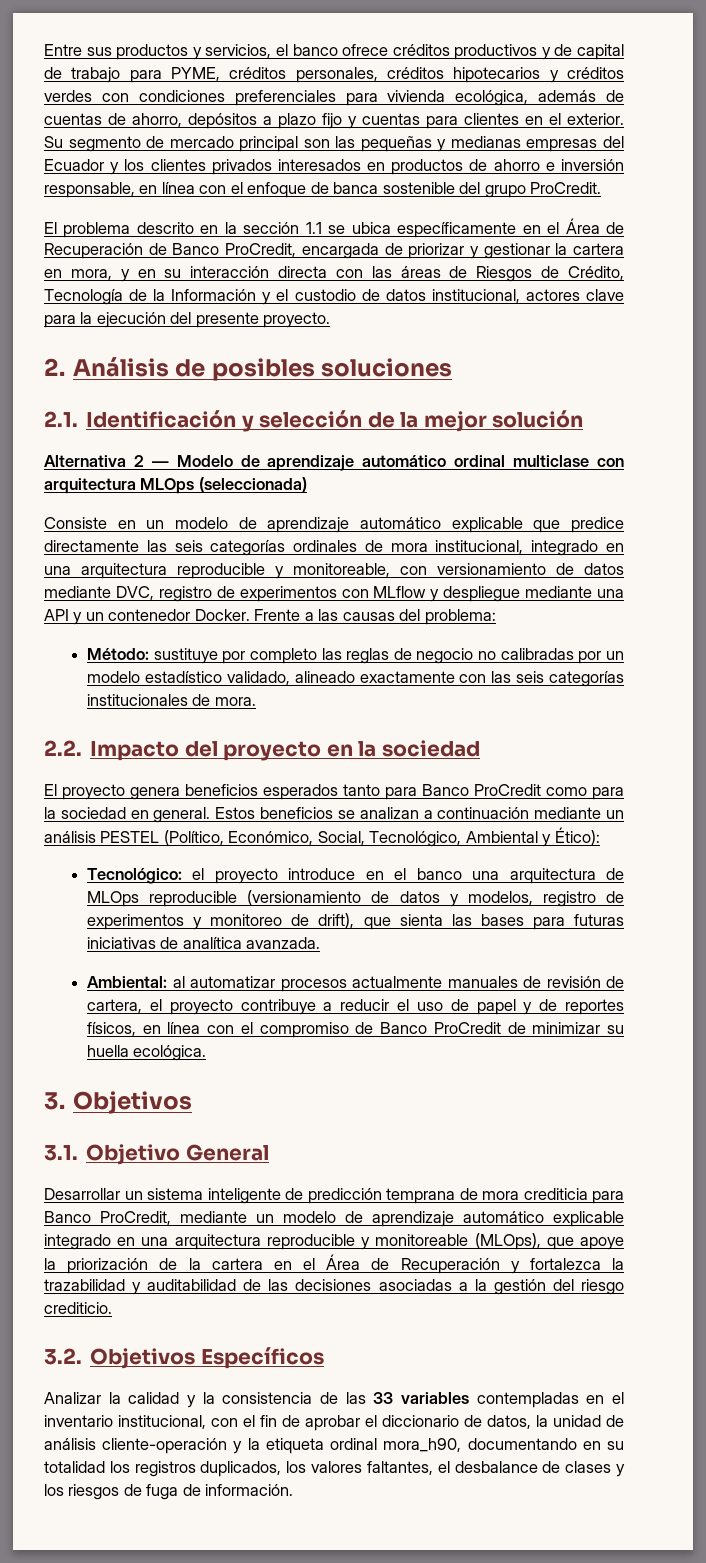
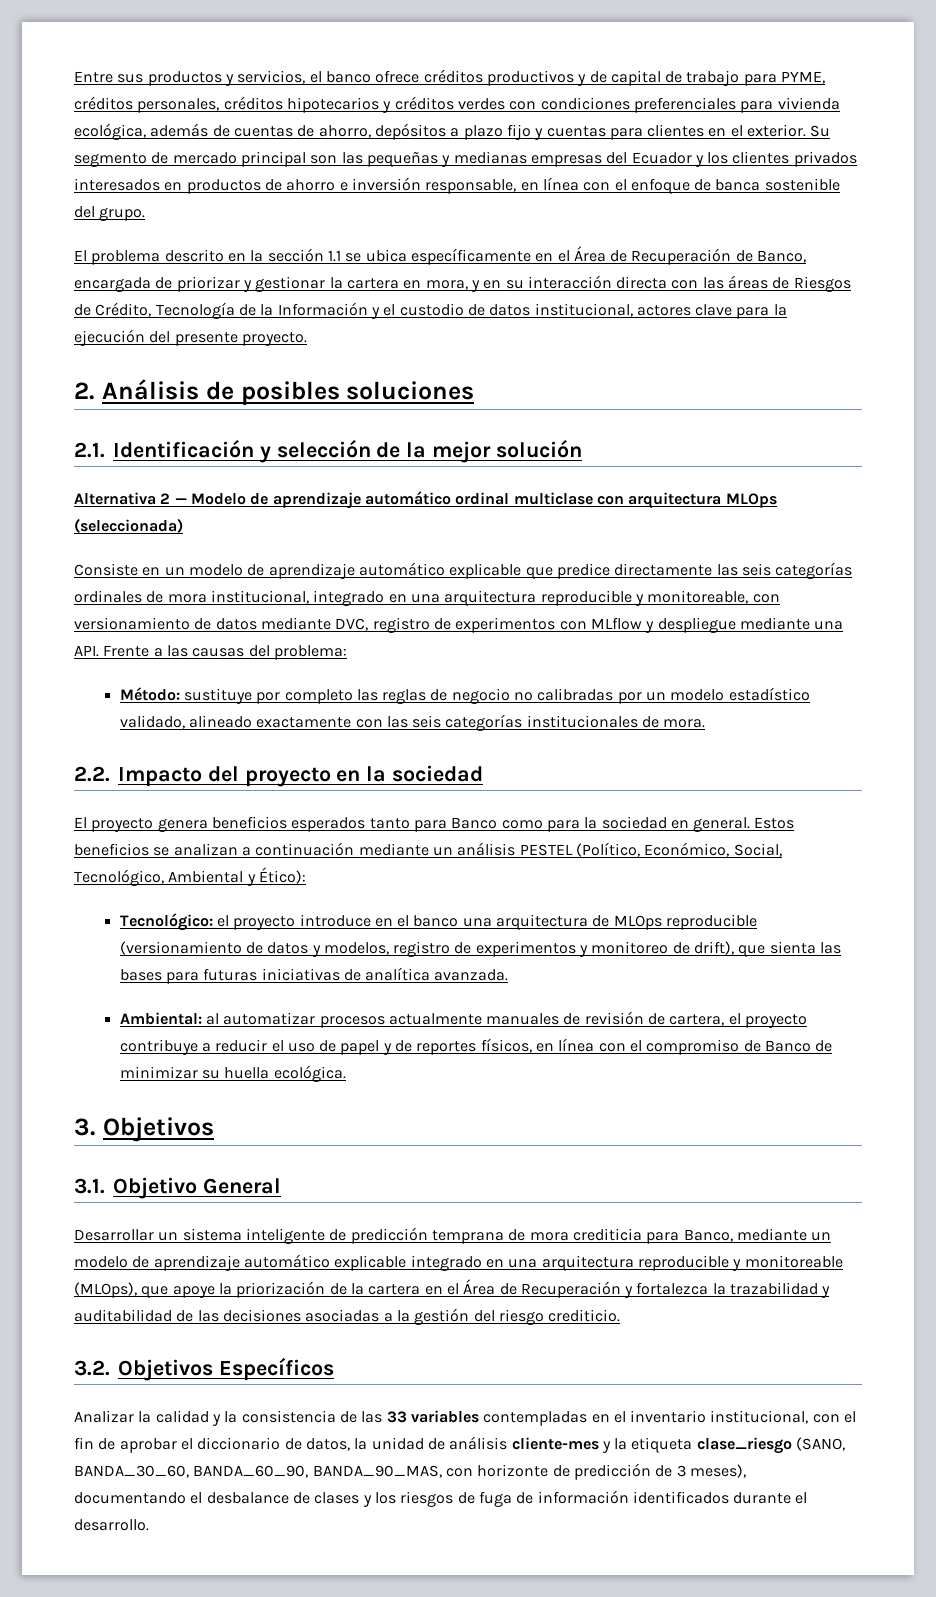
[484,182,602,198] grupo ProCredit. -> [99,207,146,221] grupo.
[172,243,297,257] Banco ProCredit, -> [757,250,807,263] Banco,
[44,609,250,625] API y un contenedor Docker. -> [74,645,99,657] API.
[474,784,541,796] ProCredit -> (498, 823) none
[433,1022,501,1034] ProCredit -> (812, 1046) none
[44,1211,171,1225] Banco ProCredit, -> [683,1229,733,1242] Banco,
[102,1438,228,1454] cliente-operación -> [511,1437,599,1450] cliente-mes
[330,1438,624,1452] [44,1461,433,1477] ordinal mora_h90, documentando en su totalidad los registros duplicados, los valores faltantes, -> [696,1437,846,1454] [74,1463,746,1480] [74,1492,186,1504] clase_riesgo (SANO, BANDA_30_60, BANDA_60_90, BANDA_90_MAS, con horizonte de predicción de 3 meses), documentando
[205,1484,294,1496] información. -> [537,1490,808,1504] [74,1519,149,1531] información identificados durante el desarrollo.

